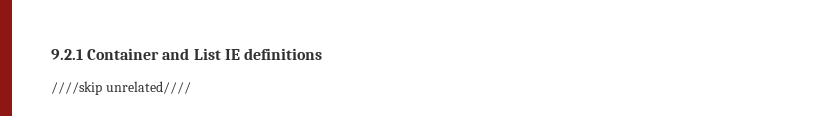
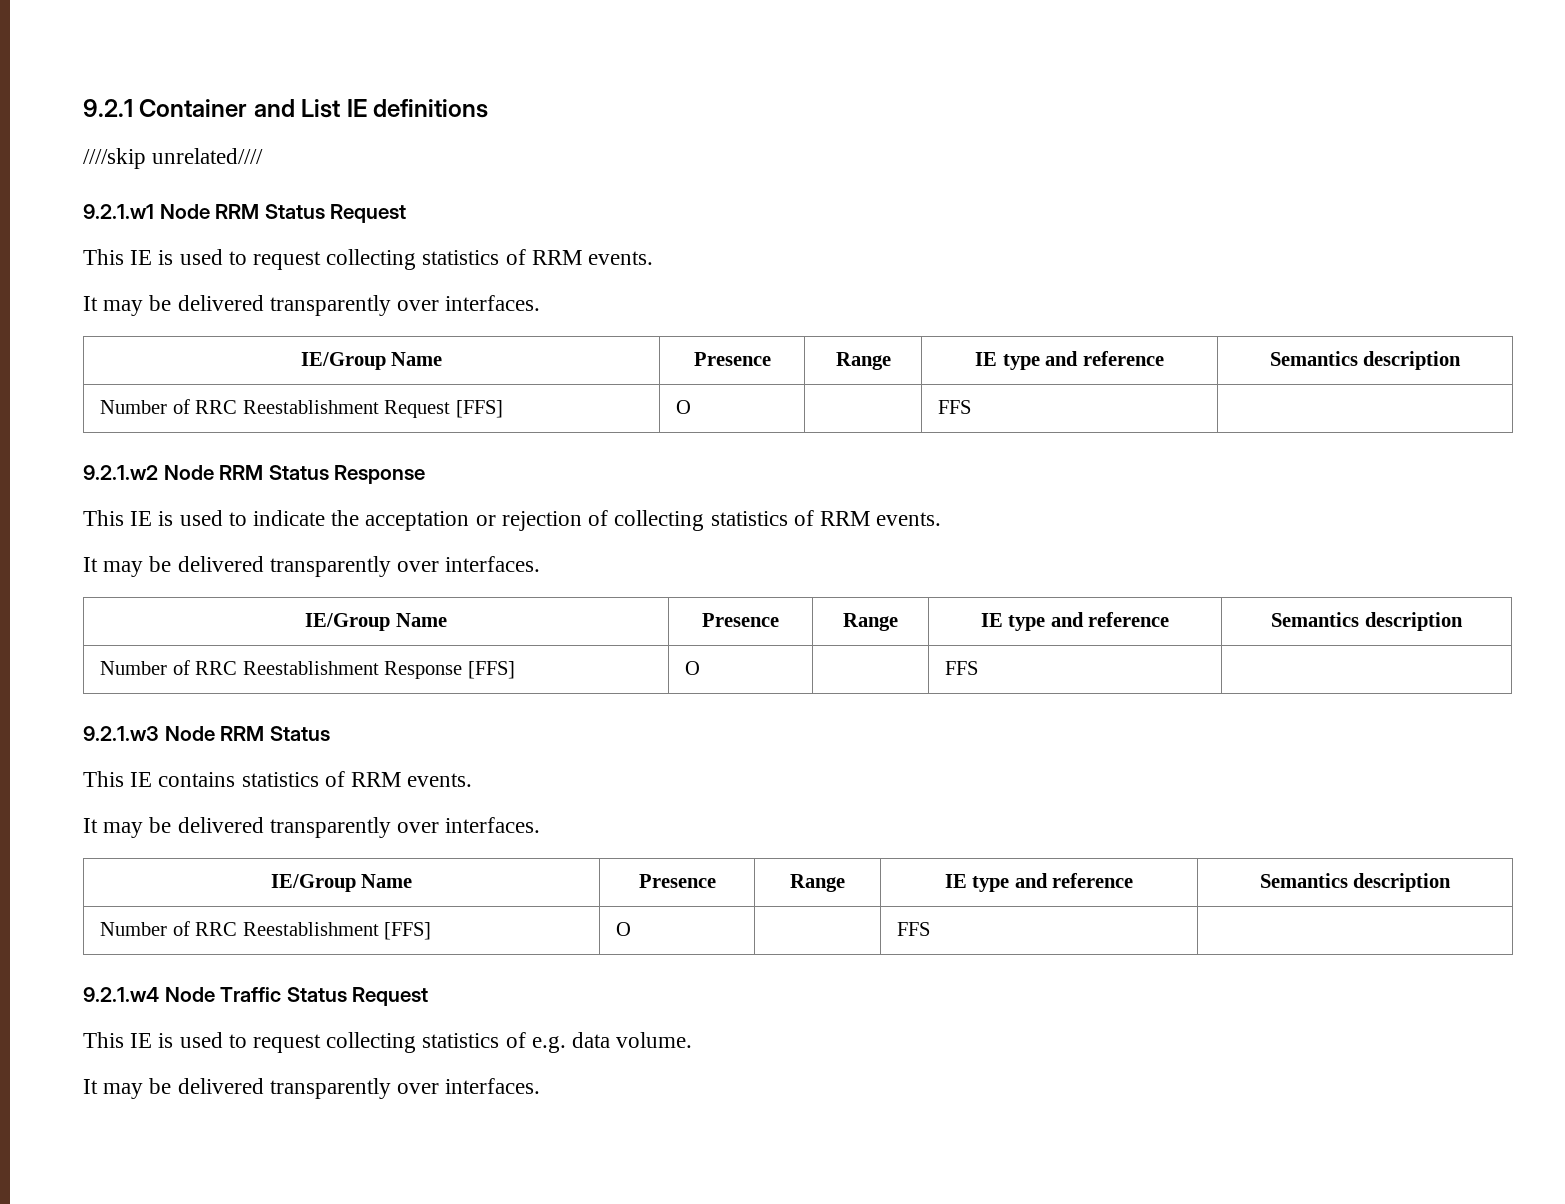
(191, 87) none -> [83,204,407,223] [83,249,654,270] [83,295,541,316] [300,352,443,370] [693,352,771,366] [835,352,891,370] [975,351,1164,370] [1269,351,1462,370] [100,399,504,418] [676,400,692,414] [938,400,972,414] [83,465,426,484] [83,510,942,531] [83,556,541,577] [305,613,447,631] [702,613,779,627] [843,613,898,631] [980,612,1170,631] [1271,612,1463,631] [100,660,516,679] [685,661,701,675] [945,661,979,675] [83,726,330,741] [83,771,473,787] [83,817,541,838] [270,874,413,892] [638,874,716,888] [790,874,845,892] [944,873,1134,892] [1259,873,1452,892] [100,921,432,940] [616,922,632,936] [897,922,931,936] [83,987,429,1006] [83,1032,693,1053] [83,1078,541,1099] // 9.2.1.w1 Node RRM Status Request // This IE is used to request collecting statistics of RRM events. // It may be delivered transparently over interfaces. // IE/Group Name | Presence | Range | IE type and reference | Semantics description // Number of RRC Reestablishment Request [FFS] | O | | FFS | // 9.2.1.w2 Node RRM Status Response // This IE is used to indicate the acceptation or rejection of collecting statistics of RRM events. // It may be delivered transparently over interfaces. // IE/Group Name | Presence | Range | IE type and reference | Semantics description // Number of RRC Reestablishment Response [FFS] | O | | FFS | // 9.2.1.w3 Node RRM Status // This IE contains statistics of RRM events. // It may be delivered transparently over interfaces. // IE/Group Name | Presence | Range | IE type and reference | Semantics description // Number of RRC Reestablishment [FFS] | O | | FFS | // 9.2.1.w4 Node Traffic Status Request // This IE is used to request collecting statistics of e.g. data volume. // It may be delivered transparently over interfaces.

